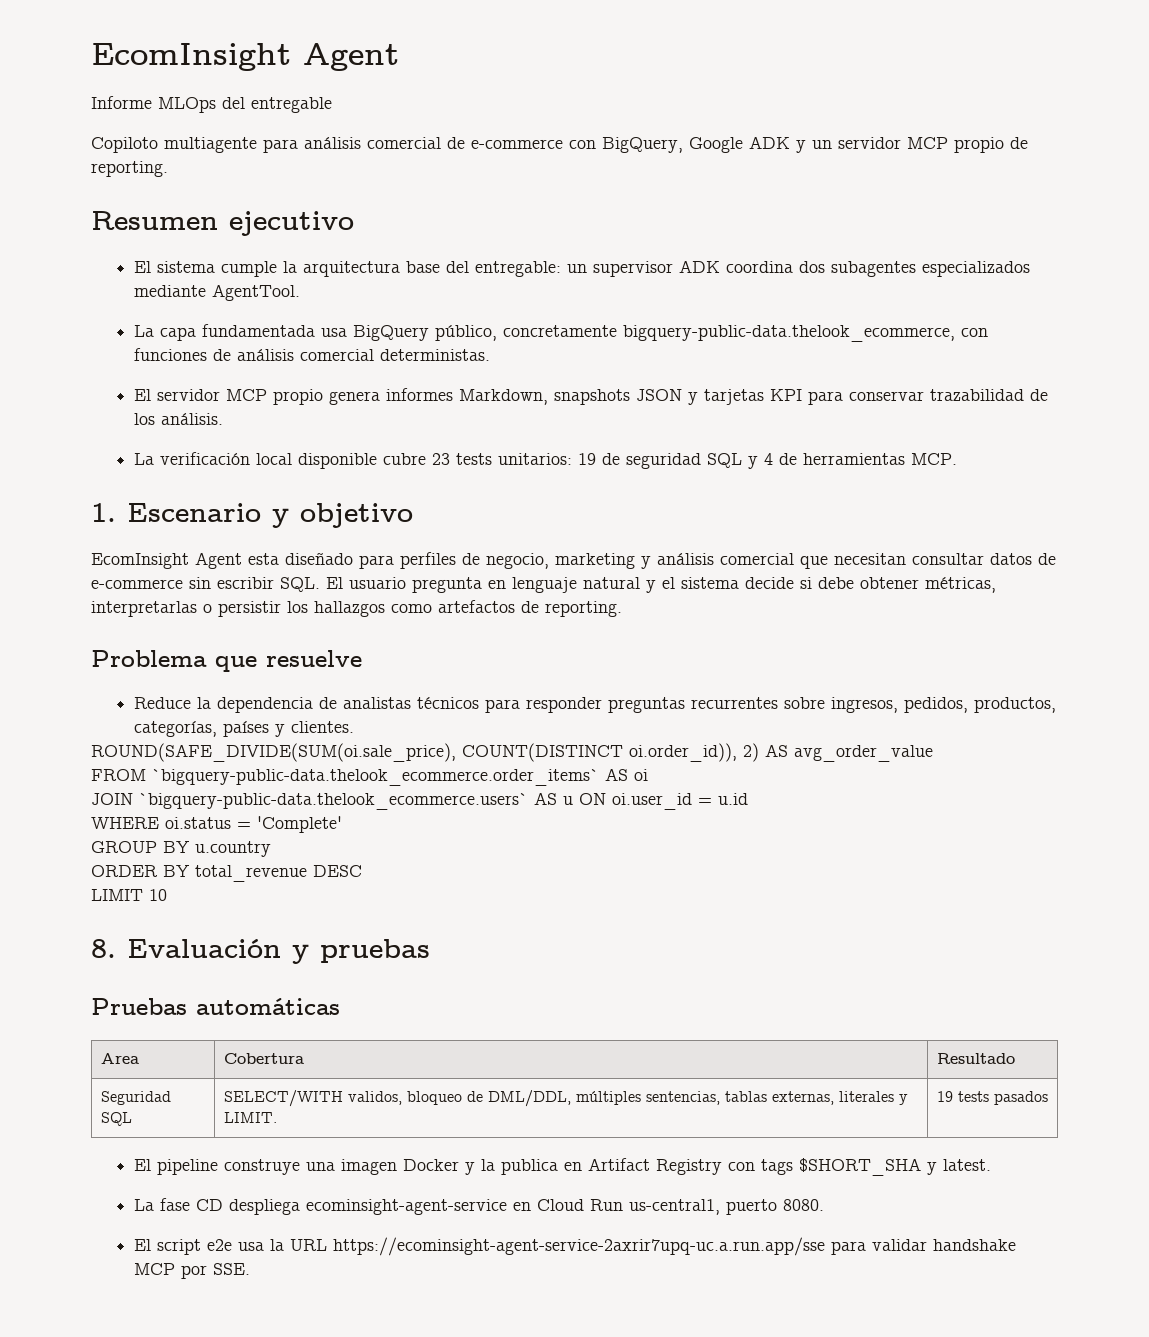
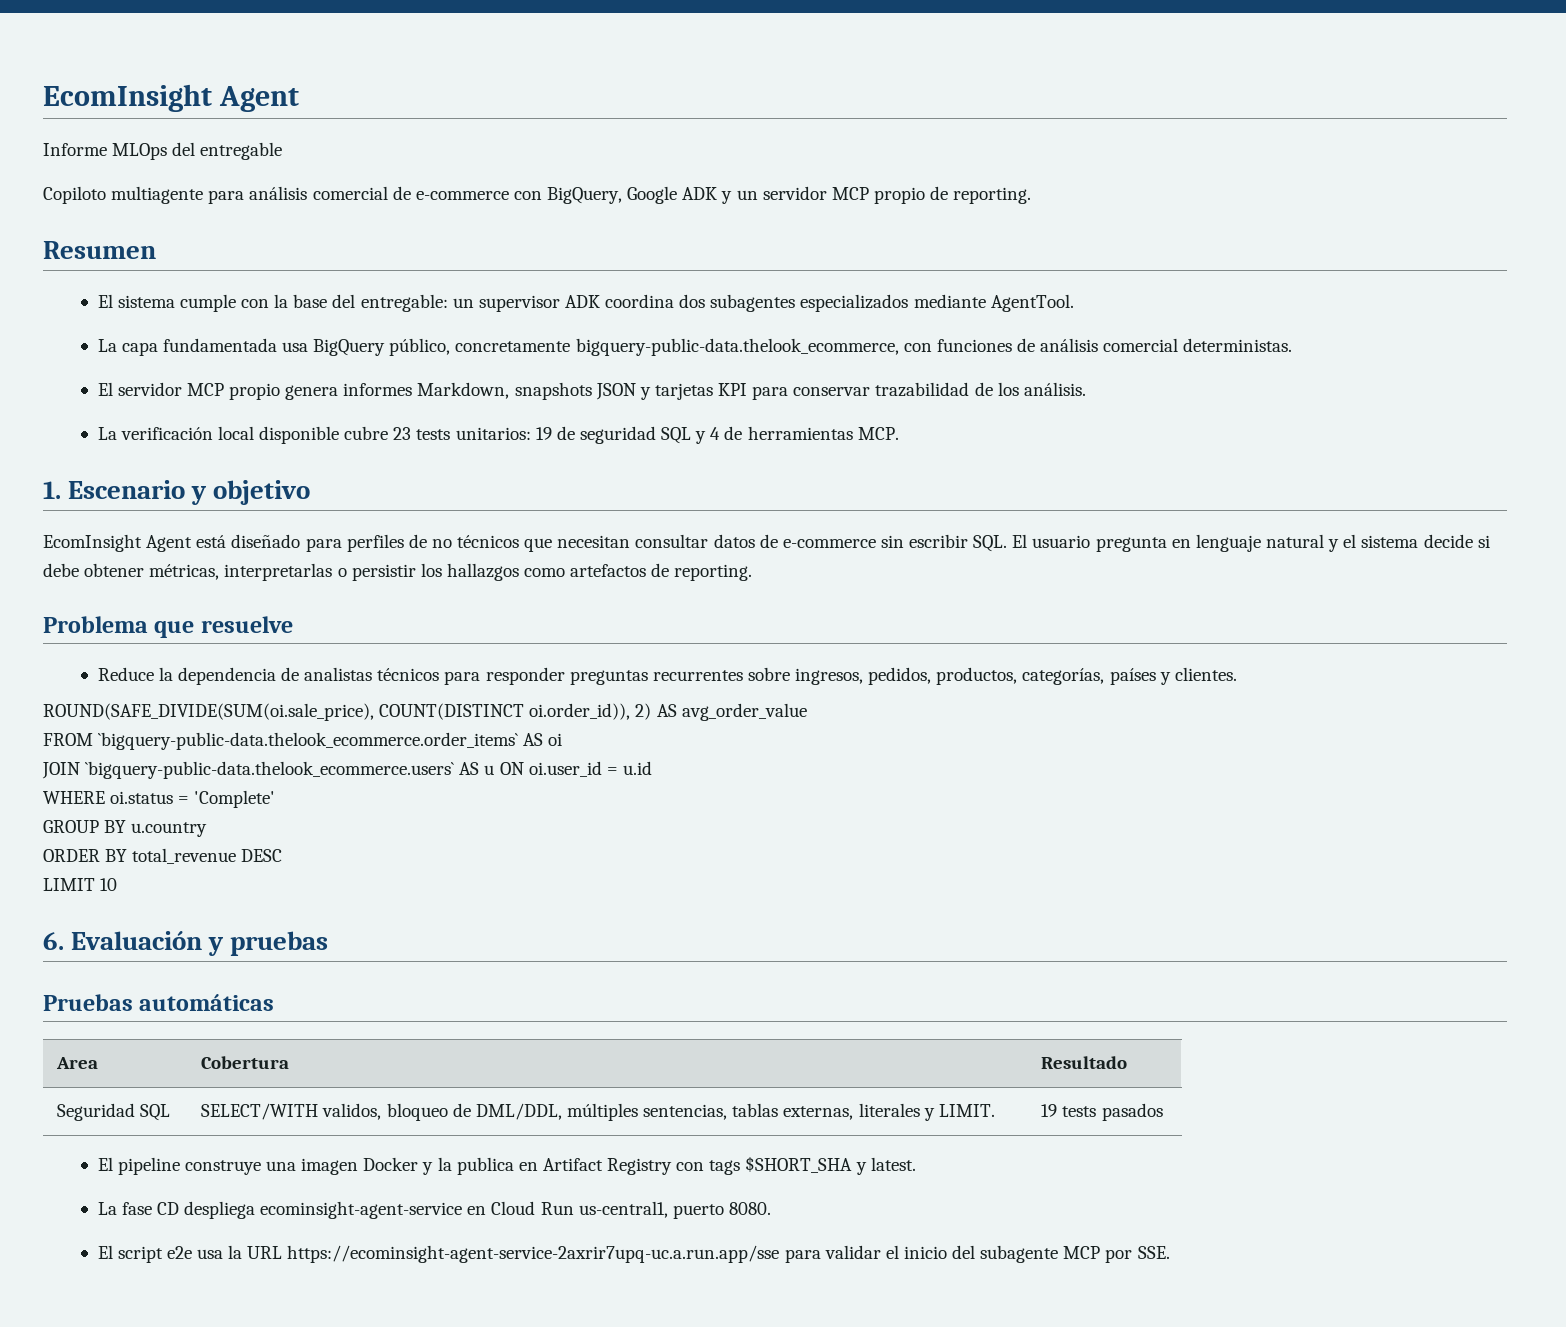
[229,211,354,236] ejecutivo -> (156, 250) none
[282,261,400,277] la arquitectura -> [241,294,289,308] con la
[248,553,279,565] esta -> [196,535,227,548] está
[486,553,794,569] negocio, marketing y análisis comercial -> [431,535,520,548] no técnicos
[91,939,116,958] 8. -> [43,932,64,950] 6.
[932,1239,1016,1251] handshake -> [885,1245,1059,1263] el inicio del subagente

